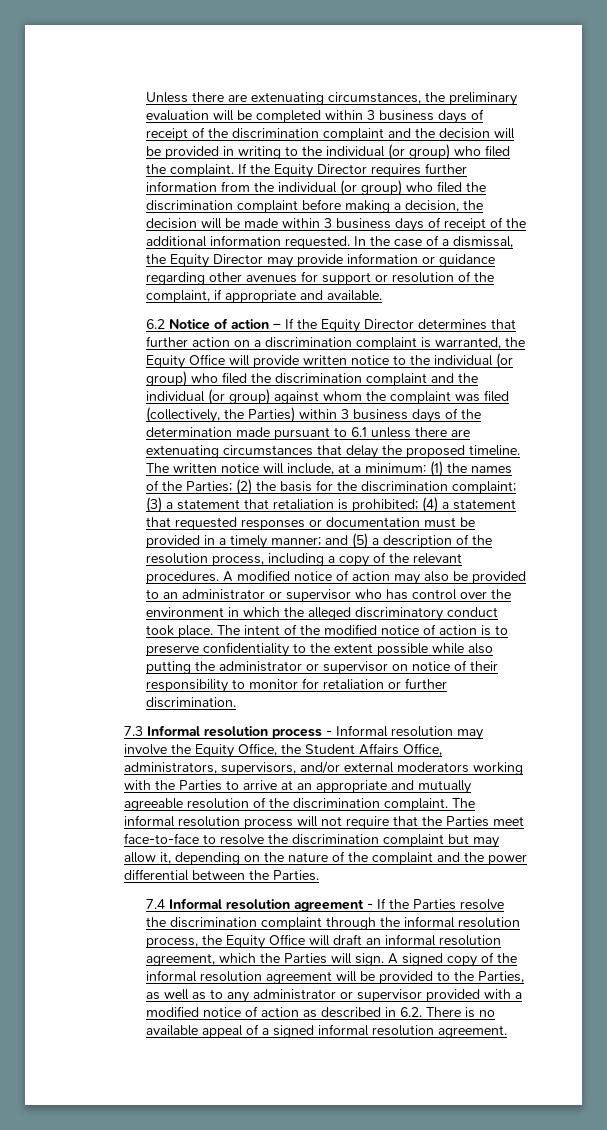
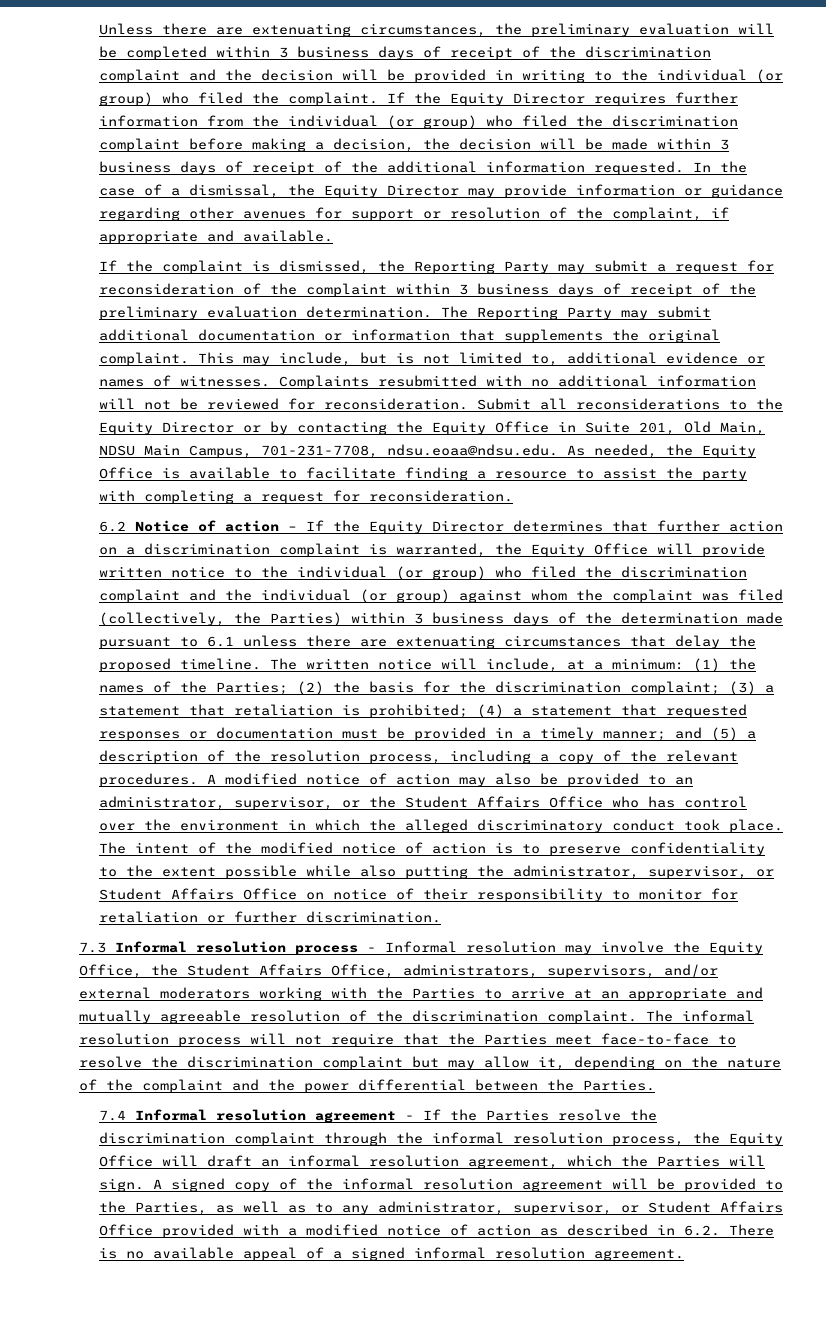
(383, 295) none -> [98,260,774,274] [98,283,756,297] [98,306,711,320] [98,329,720,343] [98,352,765,366] [98,375,756,389] [98,398,783,410] [98,421,765,435] [98,444,756,458] [98,467,747,481] [98,490,513,504] // If the complaint is dismissed, the Reporting Party may submit a request for reconsideration of the complaint within 3 business days of receipt of the preliminary evaluation determination. The Reporting Party may submit additional documentation or information that supplements the original complaint. This may include, but is not limited to, additional evidence or names of witnesses. Complaints resubmitted with no additional information will not be reviewed for reconsideration. Submit all reconsiderations to the Equity Director or by contacting the Equity Office in Suite 201, Old Main, NDSU Main Campus, 701-231-7708, ndsu.eoaa@ndsu.edu. As needed, the Equity Office is available to facilitate finding a resource to assist the party with completing a request for reconsideration.
[182,589,352,602] administrator or supervisor -> [98,796,603,810] administrator, supervisor, or the Student Affairs Office
[219,661,389,674] administrator or supervisor -> [512,865,774,879] [98,888,297,900] administrator, supervisor, or Student Affairs Office
[253,989,423,1002] administrator or supervisor -> [377,1201,783,1215] [98,1224,153,1236] administrator, supervisor, or Student Affairs Office

